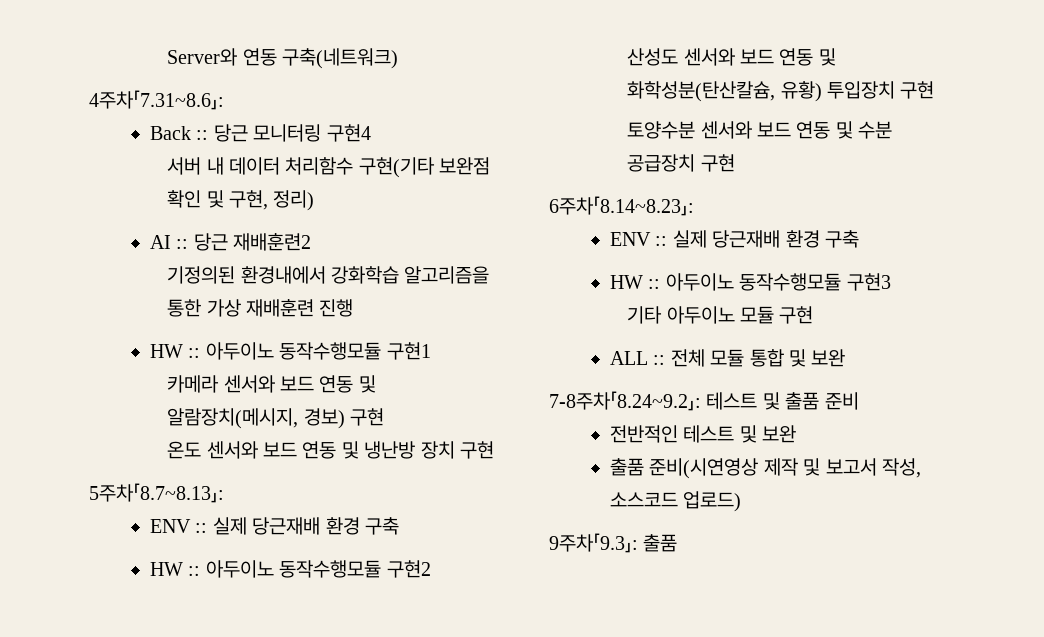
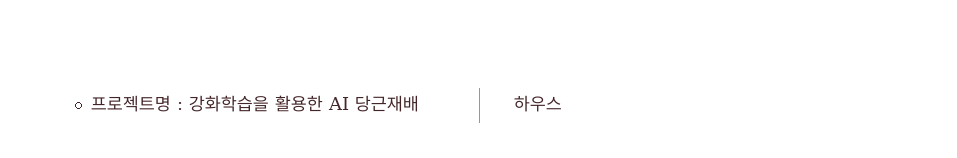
[167,48,398,69] [89,90,224,110] [150,124,371,142] [167,157,491,178] [167,190,315,211] [150,233,312,251] [167,266,490,284] [167,299,354,317] [150,342,431,360] [167,375,376,393] [167,408,384,429] [167,441,494,459] [89,483,224,503] [150,517,400,535] [150,560,431,578] [627,48,836,66] [627,81,935,102] [627,121,893,139] [627,154,735,172] [549,196,694,216] [610,230,860,248] [610,273,891,291] [627,306,814,324] [610,349,846,367] [549,391,859,411] [610,425,797,443] [610,458,922,479] [610,491,742,512] [549,533,678,553] Server와 연동 구축(네트워크) // 4주차「7.31~8.6」: // Back :: 당근 모니터링 구현4 // 서버 내 데이터 처리함수 구현(기타 보완점 확인 및 구현, 정리) // AI :: 당근 재배훈련2 // 기정의된 환경내에서 강화학습 알고리즘을 통한 가상 재배훈련 진행 // HW :: 아두이노 동작수행모듈 구현1 // 카메라 센서와 보드 연동 및 알람장치(메시지, 경보) 구현 // 온도 센서와 보드 연동 및 냉난방 장치 구현 // 5주차「8.7~8.13」: // ENV :: 실제 당근재배 환경 구축 // HW :: 아두이노 동작수행모듈 구현2 // 산성도 센서와 보드 연동 및 화학성분(탄산칼슘, 유황) 투입장치 구현 // 토양수분 센서와 보드 연동 및 수분 공급장치 구현 // 6주차「8.14~8.23」: // ENV :: 실제 당근재배 환경 구축 // HW :: 아두이노 동작수행모듈 구현3 // 기타 아두이노 모듈 구현 // ALL :: 전체 모듈 통합 및 보완 // 7-8주차「8.24~9.2」: 테스트 및 출품 준비 // 전반적인 테스트 및 보완 // 출품 준비(시연영상 제작 및 보고서 작성, 소스코드 업로드) // 9주차「9.3」: 출품 -> [90,95,562,112] 프로젝트명 : 강화학습을 활용한 AI 당근재배 하우스

